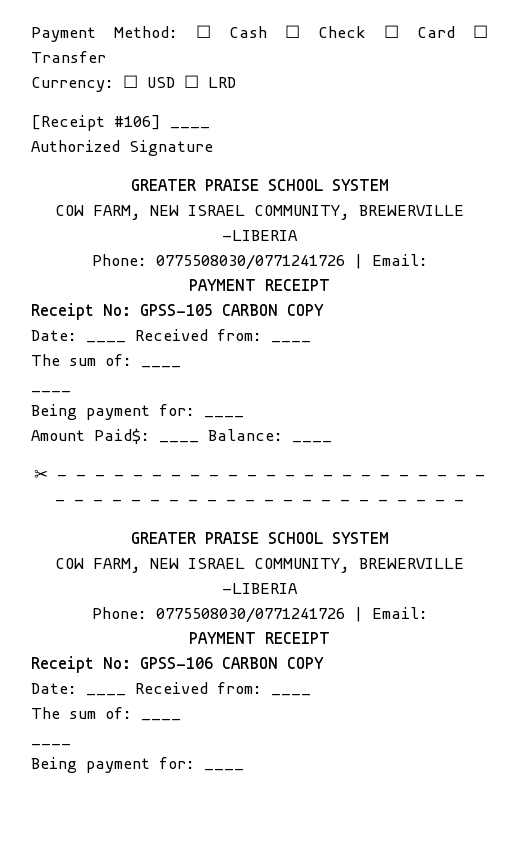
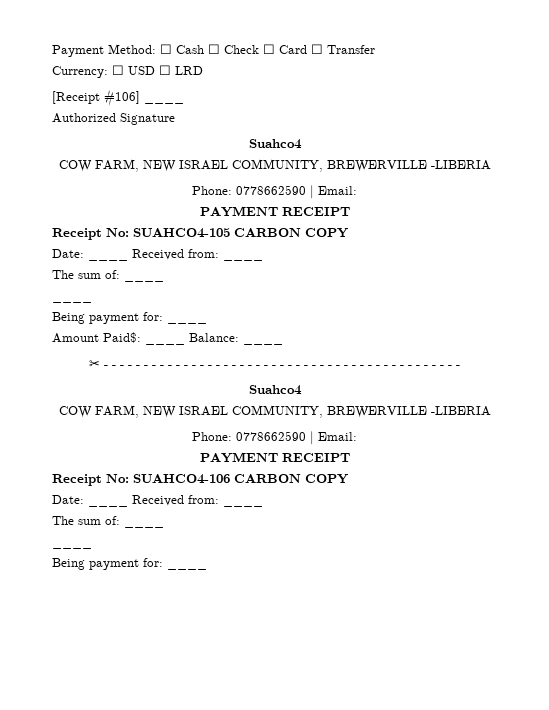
[130,179,389,191] [55,205,464,220] [222,230,298,241] [91,254,428,270] [189,279,330,291] [31,303,213,320] GREATER PRAISE SCHOOL SYSTEM // COW FARM, NEW ISRAEL COMMUNITY, BREWERVILLE -LIBERIA // Phone: 0775508030/0771241726 | Email: // PAYMENT RECEIPT // Receipt No: GPSS-105 -> [248,139,302,149] [58,159,491,172] [192,185,357,199] [199,206,350,217] [52,228,230,240] Suahco4 // COW FARM, NEW ISRAEL COMMUNITY, BREWERVILLE -LIBERIA // Phone: 0778662590 | Email: // PAYMENT RECEIPT // Receipt No: SUAHCO4-105
[130,532,389,544] [55,558,464,573] [222,583,298,594] [91,607,428,623] [189,632,330,644] [31,656,213,673] GREATER PRAISE SCHOOL SYSTEM // COW FARM, NEW ISRAEL COMMUNITY, BREWERVILLE -LIBERIA // Phone: 0775508030/0771241726 | Email: // PAYMENT RECEIPT // Receipt No: GPSS-106 -> [248,385,302,395] [58,405,491,418] [192,431,357,445] [199,452,350,463] [52,474,230,486] Suahco4 // COW FARM, NEW ISRAEL COMMUNITY, BREWERVILLE -LIBERIA // Phone: 0778662590 | Email: // PAYMENT RECEIPT // Receipt No: SUAHCO4-106

